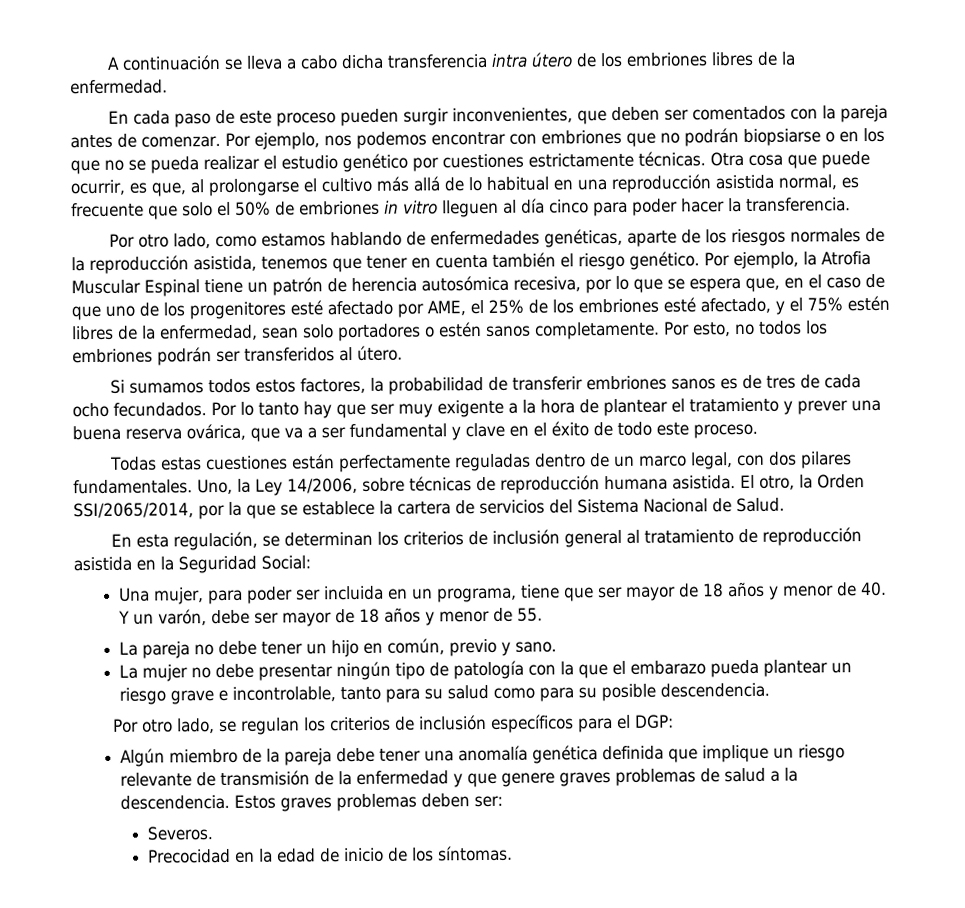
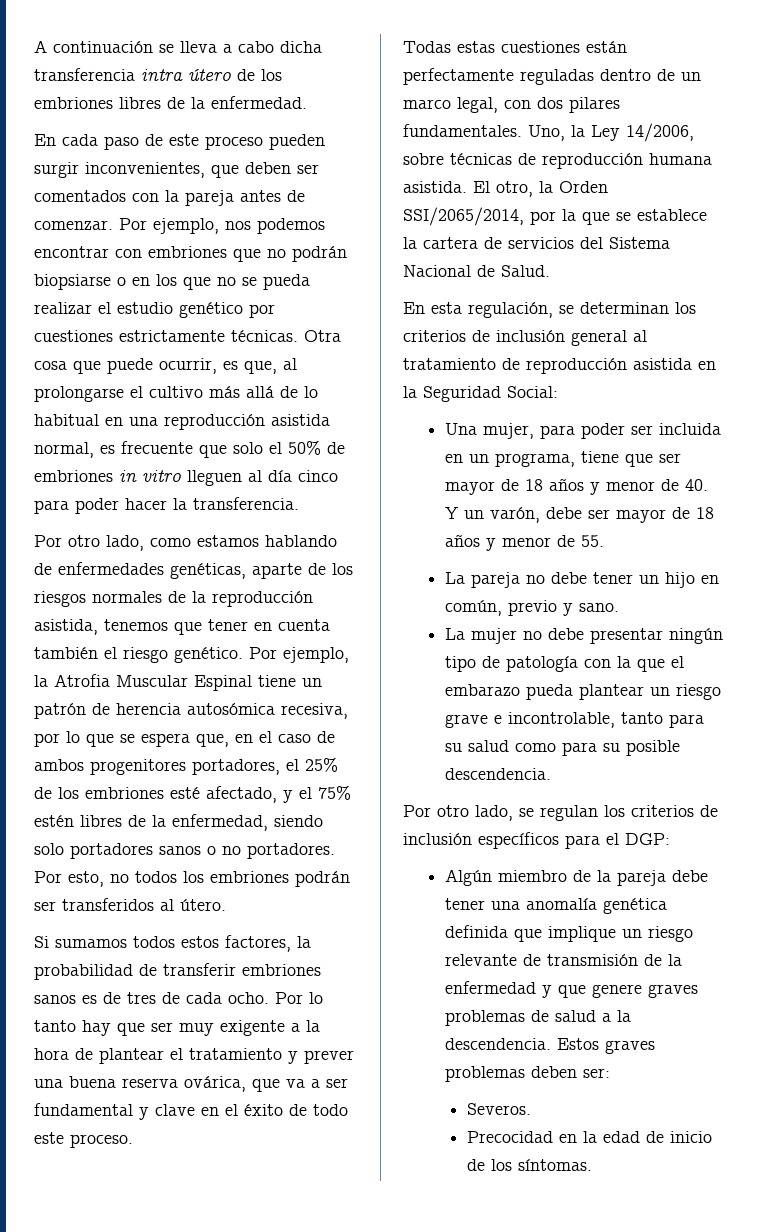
[71,300,466,321] que uno de los progenitores esté afectado por AME, -> [34,759,280,775] ambos progenitores portadores,
[262,327,299,339] sean -> [274,815,323,827] siendo
[425,321,660,340] o estén sanos completamente. -> [159,843,335,859] sanos o no portadores.
[72,402,207,418] ocho fecundados. -> [228,992,269,1004] ocho.

